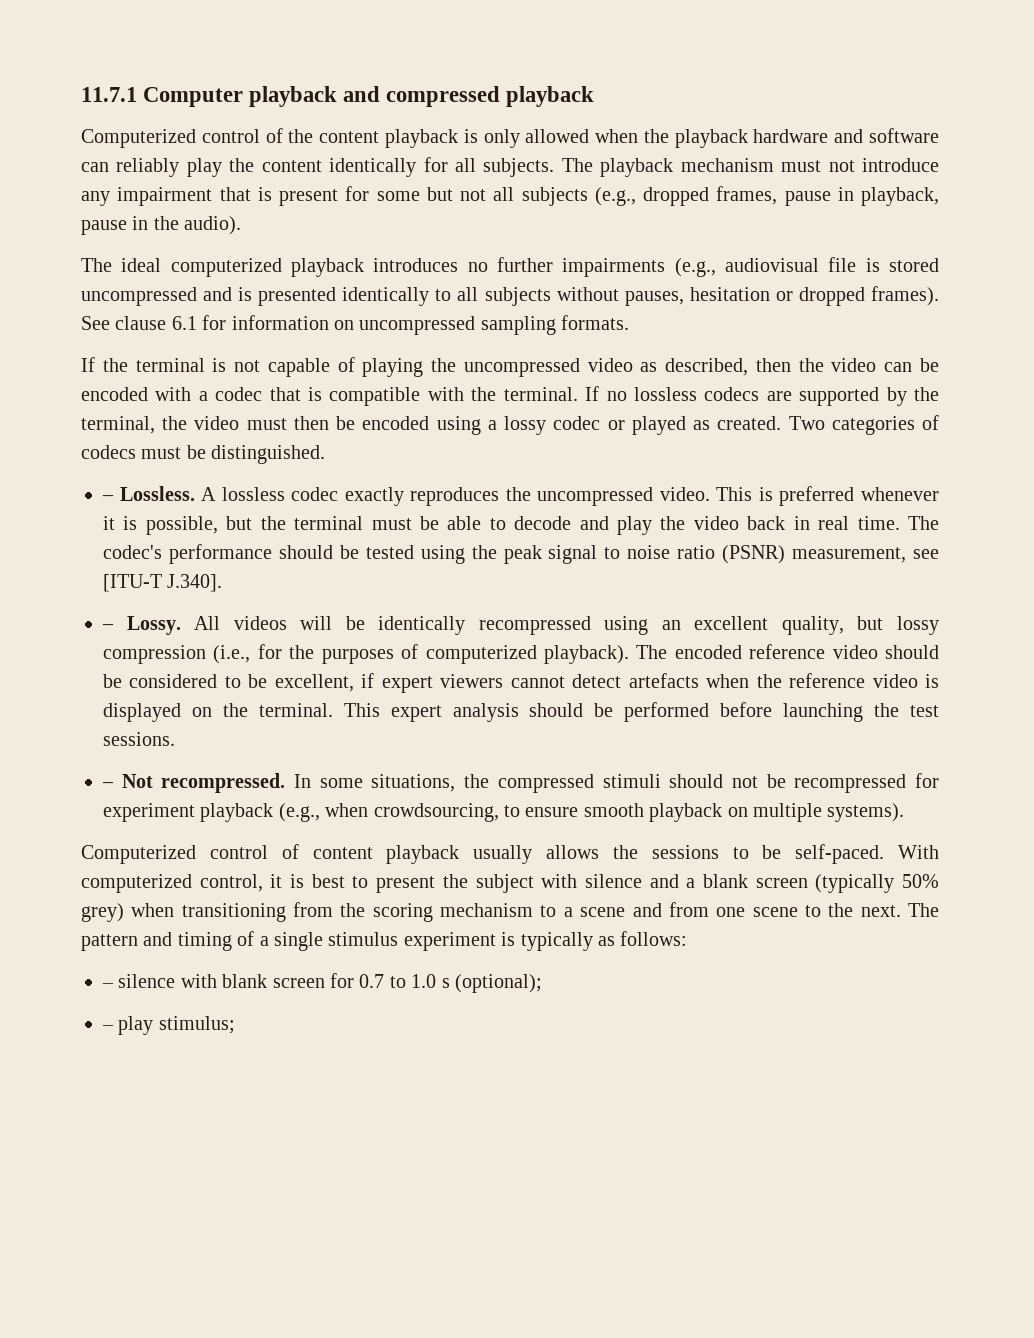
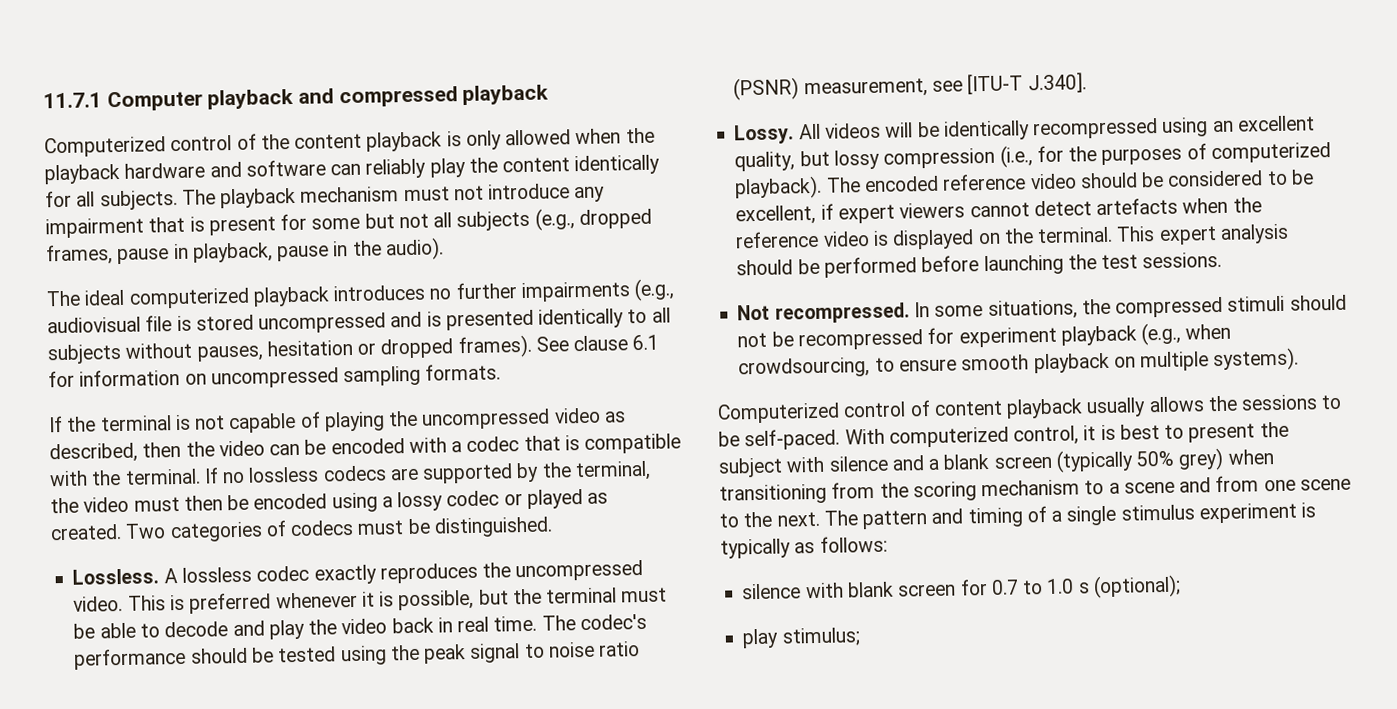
[102,495,114,501] – -> (553, 527) none
[102,624,114,630] – -> (1087, 83) none
[102,782,114,788] – -> (1223, 260) none
[102,983,114,988] – -> (888, 544) none
[102,1025,114,1030] – -> (1181, 586) none

